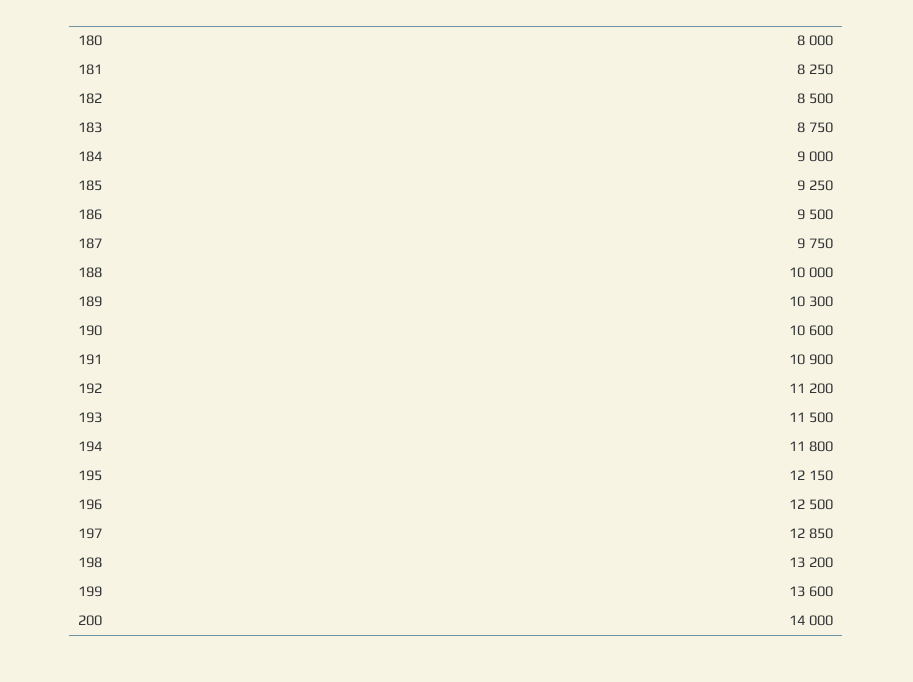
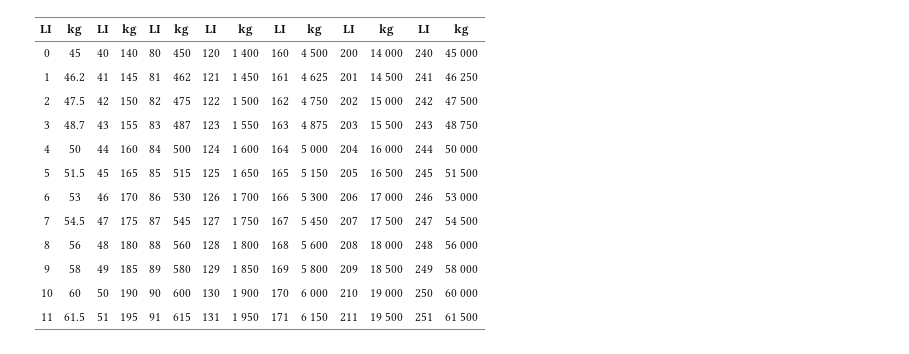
[77,35,102,46] [77,64,102,75] [77,93,102,104] [77,122,102,133] [77,151,102,162] [77,180,102,191] [77,209,102,220] [77,238,102,249] [77,267,102,278] [77,296,102,307] [77,325,102,336] [77,354,102,365] [77,383,102,394] [77,412,102,423] [77,441,102,452] [77,470,102,481] [77,499,102,510] [77,528,102,539] [77,557,102,568] [77,586,102,597] [77,615,102,626] [797,35,834,46] [797,64,834,75] [797,93,834,104] [797,122,834,133] [797,151,834,162] [797,180,834,191] [797,209,834,220] [797,238,834,249] [789,267,834,278] [789,296,834,307] [789,325,834,336] [789,354,834,365] [789,383,834,394] [789,412,834,423] [789,441,834,452] [789,470,834,481] [789,499,834,510] [789,528,834,539] [789,557,834,568] [789,586,834,597] [789,615,834,626] 180 // 181 // 182 // 183 // 184 // 185 // 186 // 187 // 188 // 189 // 190 // 191 // 192 // 193 // 194 // 195 // 196 // 197 // 198 // 199 // 200 | 8 000 // 8 250 // 8 500 // 8 750 // 9 000 // 9 250 // 9 500 // 9 750 // 10 000 // 10 300 // 10 600 // 10 900 // 11 200 // 11 500 // 11 800 // 12 150 // 12 500 // 12 850 // 13 200 // 13 600 // 14 000 -> [40,25,53,34] [67,24,82,36] [96,25,109,34] [121,24,137,36] [149,25,161,34] [174,24,189,36] [205,25,217,34] [238,24,253,36] [274,25,286,34] [307,24,322,36] [343,25,355,34] [379,24,394,36] [418,25,430,34] [454,24,469,36] [44,49,50,57] [68,48,81,57] [96,49,109,57] [120,49,138,57] [149,49,161,57] [172,48,191,57] [202,49,220,58] [231,49,260,57] [271,49,289,57] [300,48,329,57] [340,49,358,58] [369,49,404,57] [415,49,433,58] [444,48,479,57] [44,73,50,81] [64,73,85,82] [96,73,109,81] [120,72,138,81] [149,73,161,81] [172,73,191,82] [202,73,220,82] [231,72,260,81] [271,73,289,81] [300,72,329,82] [340,73,358,82] [369,72,404,81] [415,73,433,82] [444,72,479,82] [44,97,50,106] [64,96,85,105] [96,97,109,106] [120,96,138,105] [149,97,161,106] [172,96,191,105] [202,97,220,106] [231,96,260,105] [271,97,289,106] [300,96,329,105] [340,97,358,106] [369,96,404,105] [415,97,433,106] [444,96,479,105] [44,121,50,129] [64,120,85,129] [96,121,109,129] [120,120,138,129] [149,121,161,129] [172,120,191,129] [202,121,220,130] [231,120,260,129] [271,121,289,129] [300,120,329,129] [340,121,358,130] [369,120,404,129] [415,121,433,130] [444,120,479,129] [44,145,50,153] [68,144,81,153] [96,145,109,153] [120,145,138,153] [149,145,161,153] [172,144,191,153] [202,145,220,154] [231,145,260,153] [271,145,289,153] [300,144,329,153] [340,145,358,154] [369,145,404,153] [415,145,433,154] [444,144,479,153] [44,168,50,177] [64,168,85,177] [96,168,109,177] [120,168,138,177] [149,168,161,177] [172,168,191,177] [202,168,220,178] [231,168,260,177] [271,168,289,177] [300,168,329,177] [340,168,358,178] [369,168,404,177] [415,168,433,178] [444,168,479,177] [44,193,50,201] [68,192,81,201] [96,193,109,201] [120,192,138,201] [149,193,161,201] [172,192,191,201] [202,193,220,202] [231,192,260,201] [271,193,289,201] [300,192,329,201] [340,193,358,202] [369,192,404,201] [415,193,433,202] [444,192,479,201] [44,216,50,225] [64,216,85,225] [96,216,109,225] [120,216,138,225] [149,216,161,225] [172,216,191,225] [202,216,220,226] [231,216,260,225] [271,216,289,225] [300,216,329,225] [340,216,358,226] [369,216,404,225] [415,216,433,226] [444,216,479,225] [44,241,50,249] [68,240,81,249] [96,241,109,249] [120,241,138,249] [149,241,161,249] [172,240,191,249] [202,241,220,250] [231,241,260,249] [271,241,289,249] [300,240,329,249] [340,241,358,250] [369,241,404,249] [415,241,433,250] [444,240,479,249] [44,265,50,273] [68,264,81,273] [96,265,109,273] [120,264,138,273] [149,265,161,273] [172,264,191,273] [202,265,220,274] [231,264,260,273] [271,265,289,273] [300,264,329,273] [340,265,358,274] [369,264,404,273] [415,265,433,274] [444,264,479,273] [41,289,53,297] [68,289,81,297] [96,288,109,297] [120,289,138,297] [149,289,161,297] [172,289,191,297] [202,289,220,297] [231,289,260,297] [271,288,289,297] [300,289,329,297] [340,289,358,298] [369,289,404,297] [415,288,433,298] [444,289,479,297] [41,313,53,321] [64,312,85,321] [96,312,109,321] [120,312,138,321] [149,313,161,321] [172,312,191,321] [202,313,220,321] [231,312,260,321] [271,312,289,321] [300,312,329,321] [340,313,358,322] [369,312,404,321] [415,312,433,322] [444,312,479,321] LI | kg | LI | kg | LI | kg | LI | kg | LI | kg | LI | kg | LI | kg // 0 | 45 | 40 | 140 | 80 | 450 | 120 | 1 400 | 160 | 4 500 | 200 | 14 000 | 240 | 45 000 // 1 | 46.2 | 41 | 145 | 81 | 462 | 121 | 1 450 | 161 | 4 625 | 201 | 14 500 | 241 | 46 250 // 2 | 47.5 | 42 | 150 | 82 | 475 | 122 | 1 500 | 162 | 4 750 | 202 | 15 000 | 242 | 47 500 // 3 | 48.7 | 43 | 155 | 83 | 487 | 123 | 1 550 | 163 | 4 875 | 203 | 15 500 | 243 | 48 750 // 4 | 50 | 44 | 160 | 84 | 500 | 124 | 1 600 | 164 | 5 000 | 204 | 16 000 | 244 | 50 000 // 5 | 51.5 | 45 | 165 | 85 | 515 | 125 | 1 650 | 165 | 5 150 | 205 | 16 500 | 245 | 51 500 // 6 | 53 | 46 | 170 | 86 | 530 | 126 | 1 700 | 166 | 5 300 | 206 | 17 000 | 246 | 53 000 // 7 | 54.5 | 47 | 175 | 87 | 545 | 127 | 1 750 | 167 | 5 450 | 207 | 17 500 | 247 | 54 500 // 8 | 56 | 48 | 180 | 88 | 560 | 128 | 1 800 | 168 | 5 600 | 208 | 18 000 | 248 | 56 000 // 9 | 58 | 49 | 185 | 89 | 580 | 129 | 1 850 | 169 | 5 800 | 209 | 18 500 | 249 | 58 000 // 10 | 60 | 50 | 190 | 90 | 600 | 130 | 1 900 | 170 | 6 000 | 210 | 19 000 | 250 | 60 000 // 11 | 61.5 | 51 | 195 | 91 | 615 | 131 | 1 950 | 171 | 6 150 | 211 | 19 500 | 251 | 61 500

